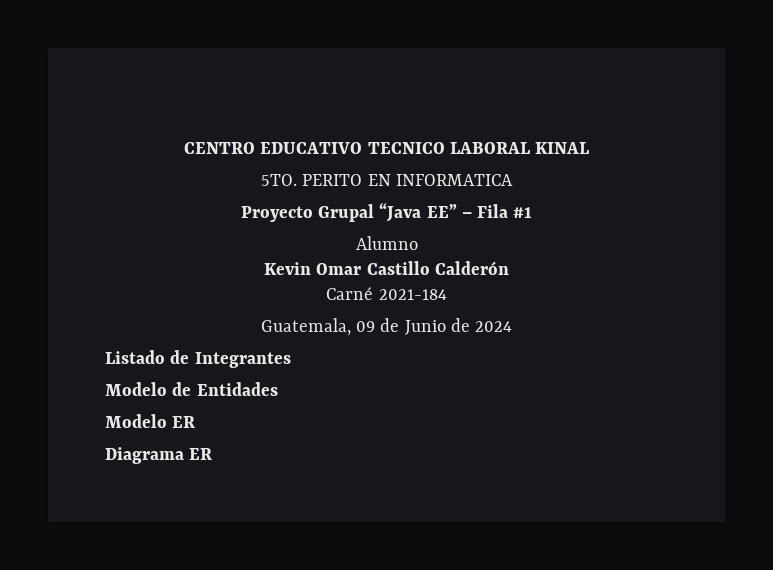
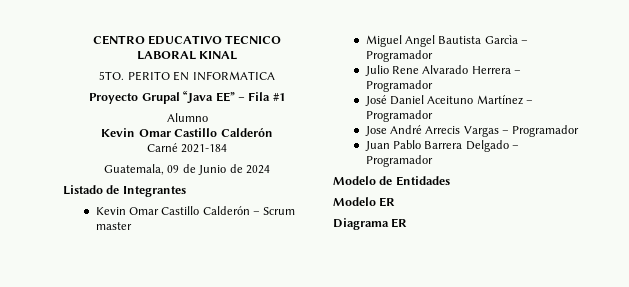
(291, 360) none -> [95,206,296,215] [95,222,132,230] [365,35,529,47] [365,50,433,62] [364,65,522,76] [365,80,433,92] [364,95,534,106] [365,110,433,122] [364,125,580,137] [364,140,520,152] [365,155,433,167] // Kevin Omar Castillo Calderón – Scrum master // Miguel Angel Bautista Garcìa – Programador // Julio Rene Alvarado Herrera – Programador // José Daniel Aceituno Martínez – Programador // Jose André Arrecis Vargas – Programador // Juan Pablo Barrera Delgado – Programador

